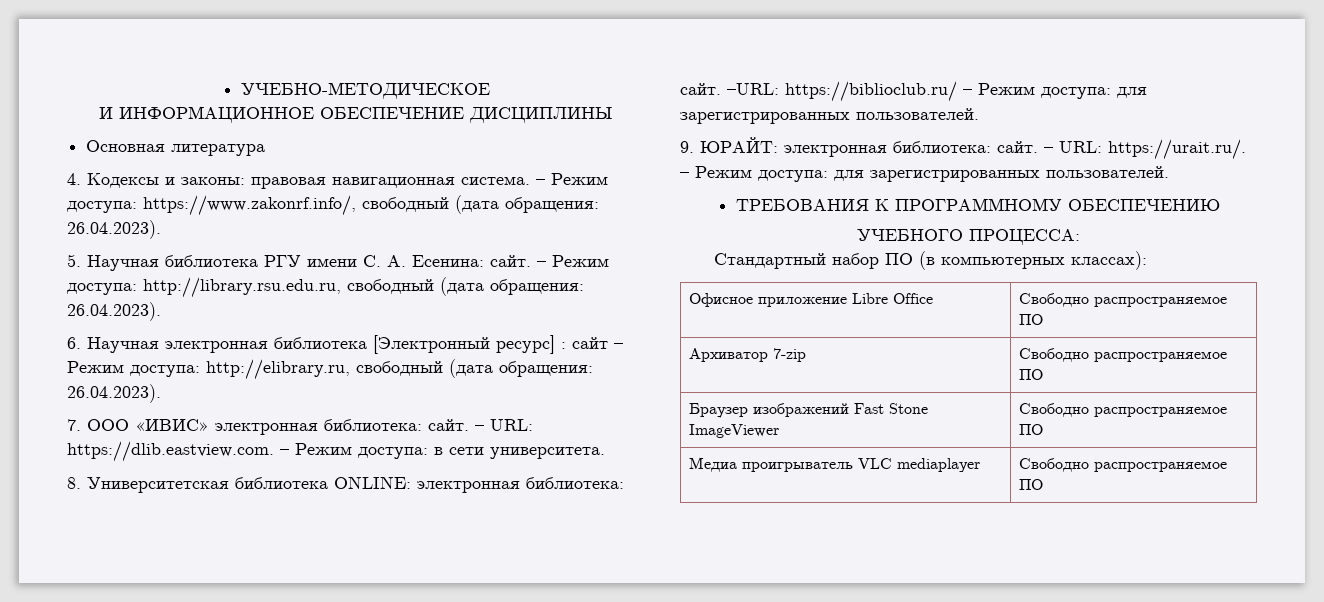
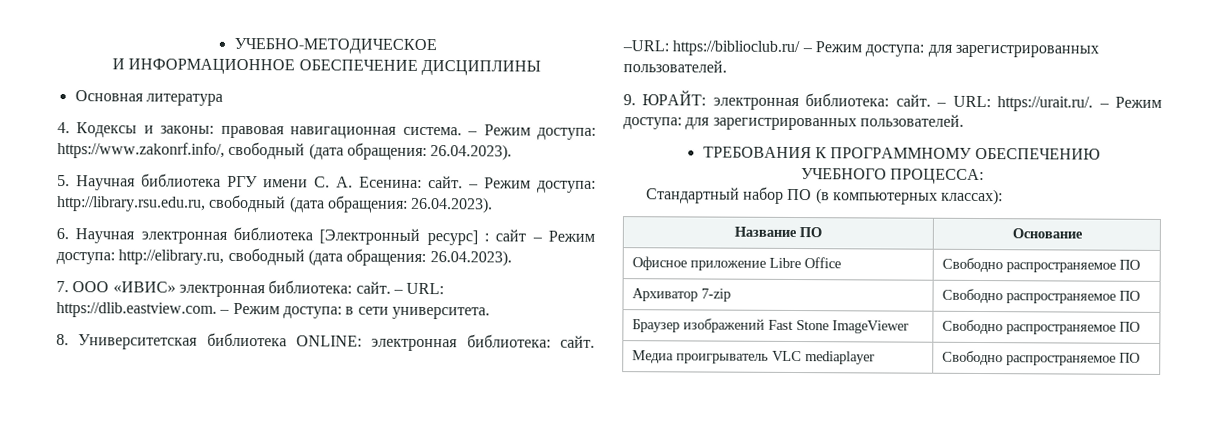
(1147, 260) none -> [734,226,822,238] [1011,228,1083,239] // Название ПО | Основание

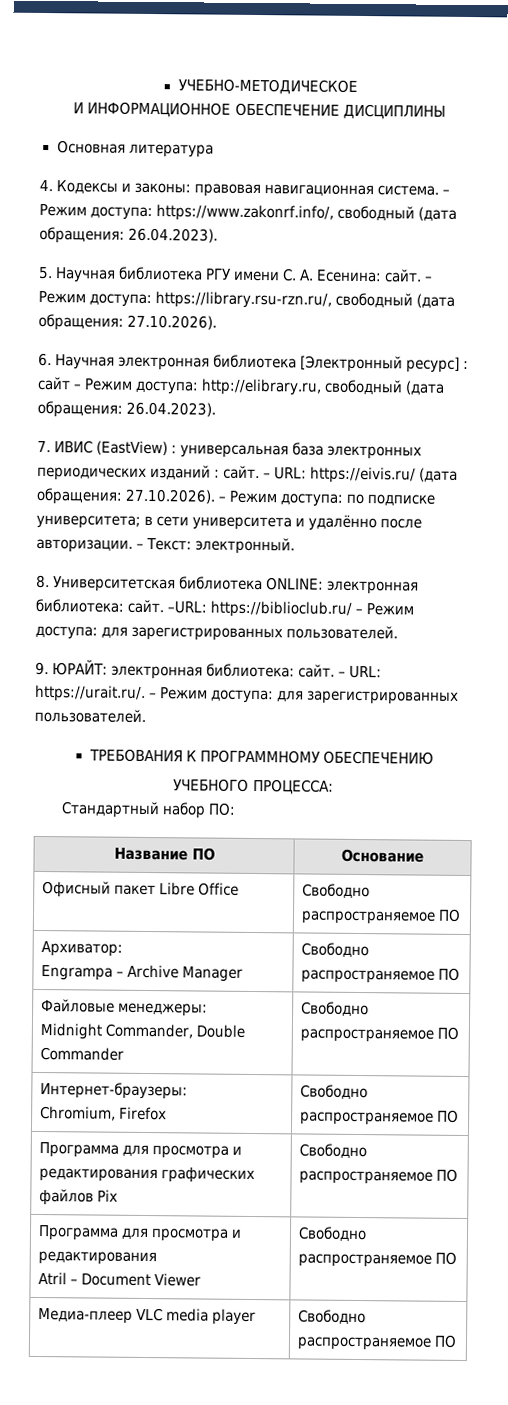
[57,194,494,214] http://library.rsu.edu.ru, свободный (дата обращения: 26.04.2023). -> [155,291,456,309] [38,313,218,331] https://library.rsu-rzn.ru/, свободный (дата обращения: 27.10.2026).
[72,280,445,298] [56,302,490,320] ООО «ИВИС» электронная библиотека: сайт. – URL: https://dlib.eastview.com. – Режим доступа: в сети университета. -> [54,440,423,460] [37,465,459,484] [36,487,436,507] [36,514,423,532] [36,537,296,555] ИВИС (EastView) : универсальная база электронных периодических изданий : сайт. – URL: https://eivis.ru/ (дата обращения: 27.10.2026). – Режим доступа: по подписке университета; в сети университета и удалённо после авторизации. – Текст: электронный.
[787,188,1004,206] ПО (в компьютерных классах): -> [208,802,237,816] ПО:
[632,256,767,271] Офисное приложение -> [41,881,156,898] Офисный пакет
[632,288,732,302] [942,288,1141,304] [632,318,910,334] [942,319,1141,335] [632,350,876,365] [942,350,1141,366] Архиватор 7-zip | Свободно распространяемое ПО // Браузер изображений Fast Stone ImageViewer | Свободно распространяемое ПО // Медиа проигрыватель VLC mediaplayer | Свободно распространяемое ПО -> [40,941,123,957] [40,964,243,982] [300,942,369,959] [300,967,460,984] [40,998,208,1017] [39,1022,245,1040] [39,1046,124,1061] [300,1001,369,1018] [299,1026,459,1043] [39,1081,188,1100] [39,1105,167,1121] [299,1084,368,1101] [299,1109,459,1126] [38,1141,242,1159] [38,1167,255,1184] [38,1188,118,1206] [298,1143,367,1160] [298,1168,458,1185] [37,1224,242,1242] [37,1250,157,1266] [37,1271,201,1287] [297,1226,367,1243] [297,1251,457,1268] [37,1307,256,1326] [297,1309,366,1326] [296,1334,457,1351] Архиватор: // Engrampa – Archive Manager | Свободно распространяемое ПО // Файловые менеджеры: // Midnight Commander, Double Commander | Свободно распространяемое ПО // Интернет-браузеры: // Chromium, Firefox | Свободно распространяемое ПО // Программа для просмотра и редактирования графических файлов Pix | Свободно распространяемое ПО // Программа для просмотра и редактирования // Atril – Document Viewer | Свободно распространяемое ПО // Медиа-плеер VLC media player | Свободно распространяемое ПО

